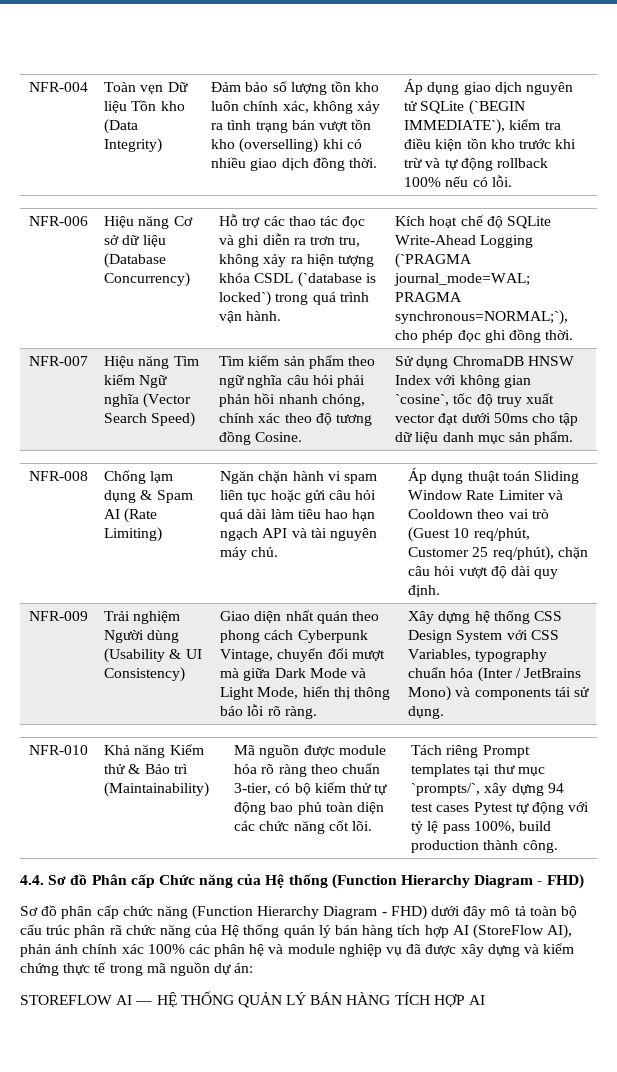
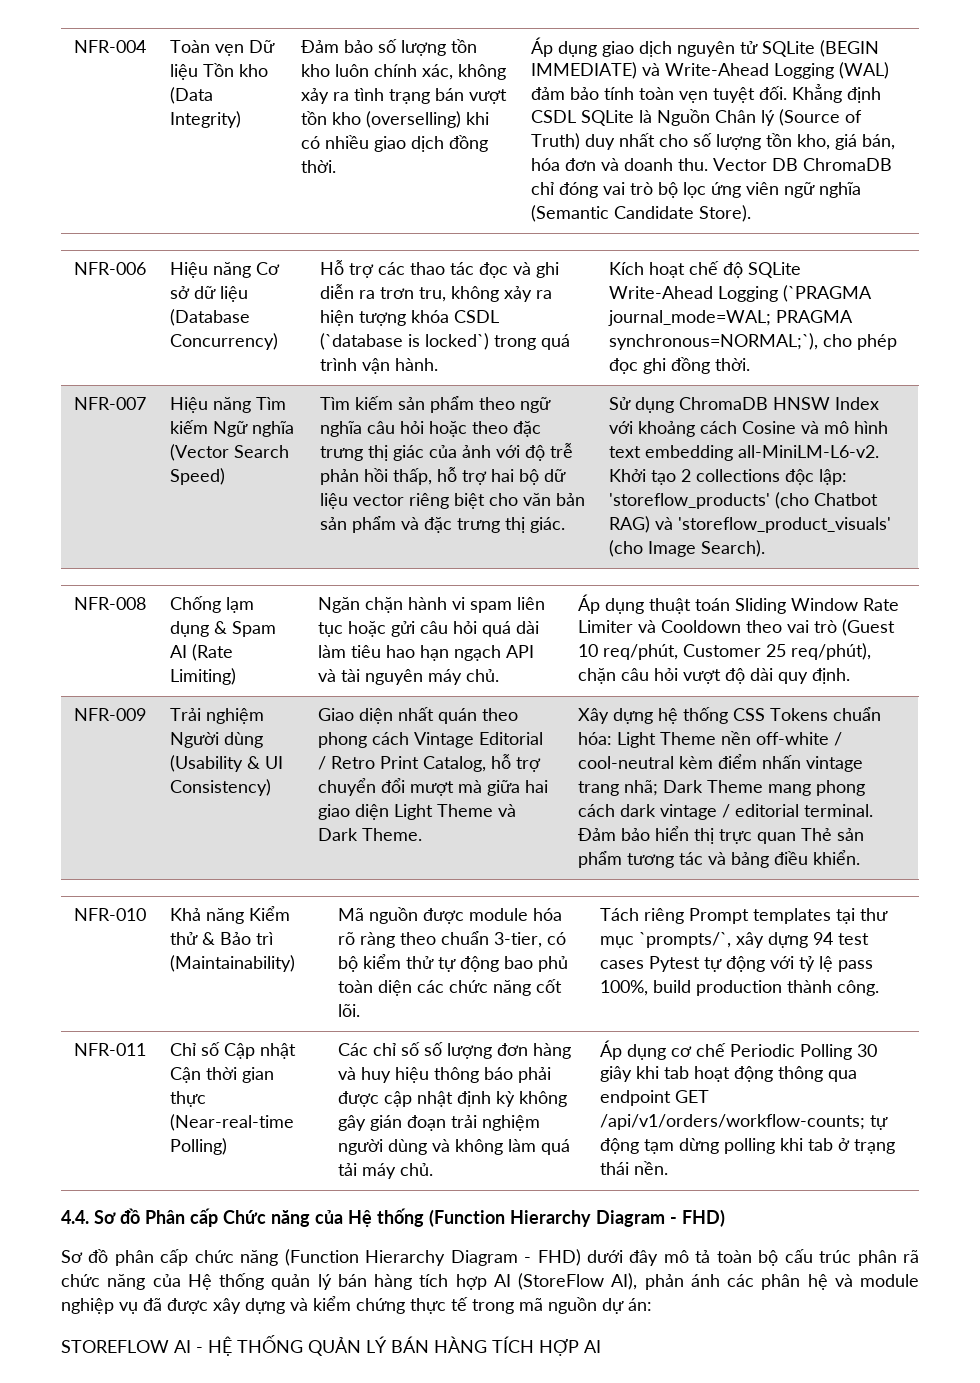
[468,100,525,115] [404,119,561,134] [404,138,577,151] [404,158,548,171] [404,175,512,187] (`BEGIN IMMEDIATE`), kiểm tra điều kiện tồn kho trước khi trừ và tự động rollback 100% nếu có lỗi. -> [820,40,880,57] [531,62,890,79] [531,84,882,103] [531,109,863,126] [531,133,896,150] [531,158,893,171] [531,182,862,198] [531,205,752,222] (BEGIN IMMEDIATE) và Write-Ahead Logging (WAL) đảm bảo tính toàn vẹn tuyệt đối. Khẳng định CSDL SQLite là Nguồn Chân lý (Source of Truth) duy nhất cho số lượng tồn kho, giá bán, hóa đơn và doanh thu. Vector DB ChromaDB chỉ đóng vai trò bộ lọc ứng viên ngữ nghĩa (Semantic Candidate Store).
[336,375,365,388] [219,393,365,407] [219,413,372,426] [219,431,303,445] phải phản hồi nhanh chóng, chính xác theo độ tương đồng Cosine. -> [429,421,542,437] [320,443,574,461] [320,467,567,485] [320,493,586,509] [320,516,566,533] hoặc theo đặc trưng thị giác của ảnh với độ trễ phản hồi thấp, hỗ trợ hai bộ dữ liệu vector riêng biệt cho văn bản sản phẩm và đặc trưng thị giác.
[459,375,531,388] [395,393,554,407] [395,413,579,426] [395,431,574,445] không gian `cosine`, tốc độ truy xuất vector đạt dưới 50ms cho tập dữ liệu danh mục sản phẩm. -> [638,421,889,437] [609,445,880,461] [609,469,848,485] [609,492,879,509] [609,516,892,533] [609,540,766,557] khoảng cách Cosine và mô hình text embedding all-MiniLM-L6-v2. Khởi tạo 2 collections độc lập: 'storeflow_products' (cho Chatbot RAG) và 'storeflow_product_visuals' (cho Image Search).
[297,630,368,643] [220,649,274,662] Cyberpunk Vintage, -> [414,732,544,748] [318,754,542,772] Vintage Editorial / Retro Print Catalog, hỗ trợ
[274,668,366,678] [220,686,390,700] [220,704,317,719] Dark Mode và Light Mode, hiển thị thông báo lỗi rõ ràng. -> [525,780,549,793] [318,804,517,820] [318,828,423,841] hai giao diện Light Theme và Dark Theme.
[408,630,559,643] [408,649,548,662] [408,667,581,682] [408,686,589,701] [408,706,445,719] Design System với CSS Variables, typography chuẩn hóa (Inter / JetBrains Mono) và components tái sử dụng. -> [770,707,882,721] [578,731,843,748] [578,754,864,772] [578,780,866,796] [578,804,874,820] [578,826,865,844] [578,850,861,868] Tokens chuẩn hóa: Light Theme nền off-white / cool-neutral kèm điểm nhấn vintage trang nhã; Dark Theme mang phong cách dark vintage / editorial terminal. Đảm bảo hiển thị trực quan Thẻ sản phẩm tương tác và bảng điều khiển.
(558, 846) none -> [74,1043,146,1056] [170,1042,297,1059] [170,1067,275,1083] [170,1091,207,1107] [170,1114,295,1131] [170,1138,228,1155] [338,1042,572,1059] [338,1067,552,1083] [338,1091,568,1107] [338,1115,541,1131] [338,1139,571,1155] [338,1163,434,1179] [600,1040,878,1060] [600,1066,858,1082] [600,1090,710,1106] [600,1114,889,1130] [600,1138,896,1154] [600,1161,669,1175] // NFR-011 | Chỉ số Cập nhật Cận thời gian thực (Near-real-time Polling) | Các chỉ số số lượng đơn hàng và huy hiệu thông báo phải được cập nhật định kỳ không gây gián đoạn trải nghiệm người dùng và không làm quá tải máy chủ. | Áp dụng cơ chế Periodic Polling 30 giây khi tab hoạt động thông qua endpoint GET /api/v1/orders/workflow-counts; tự động tạm dừng polling khi tab ở trạng thái nền.
[82,944,185,954] chính xác 100% -> (720, 1280) none
[135,1001,153,1005] — -> [196,1347,203,1353] -

